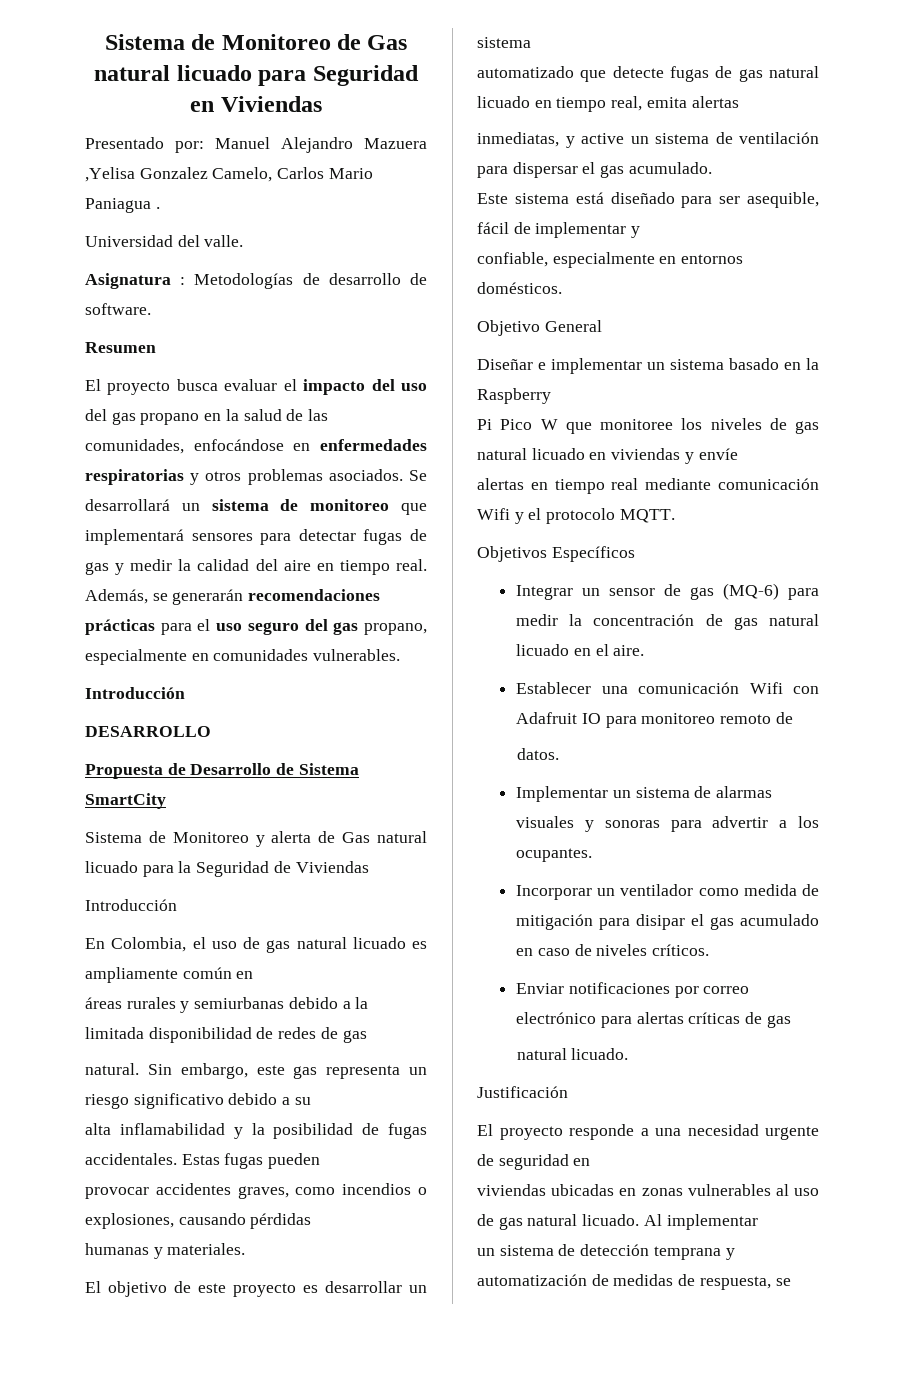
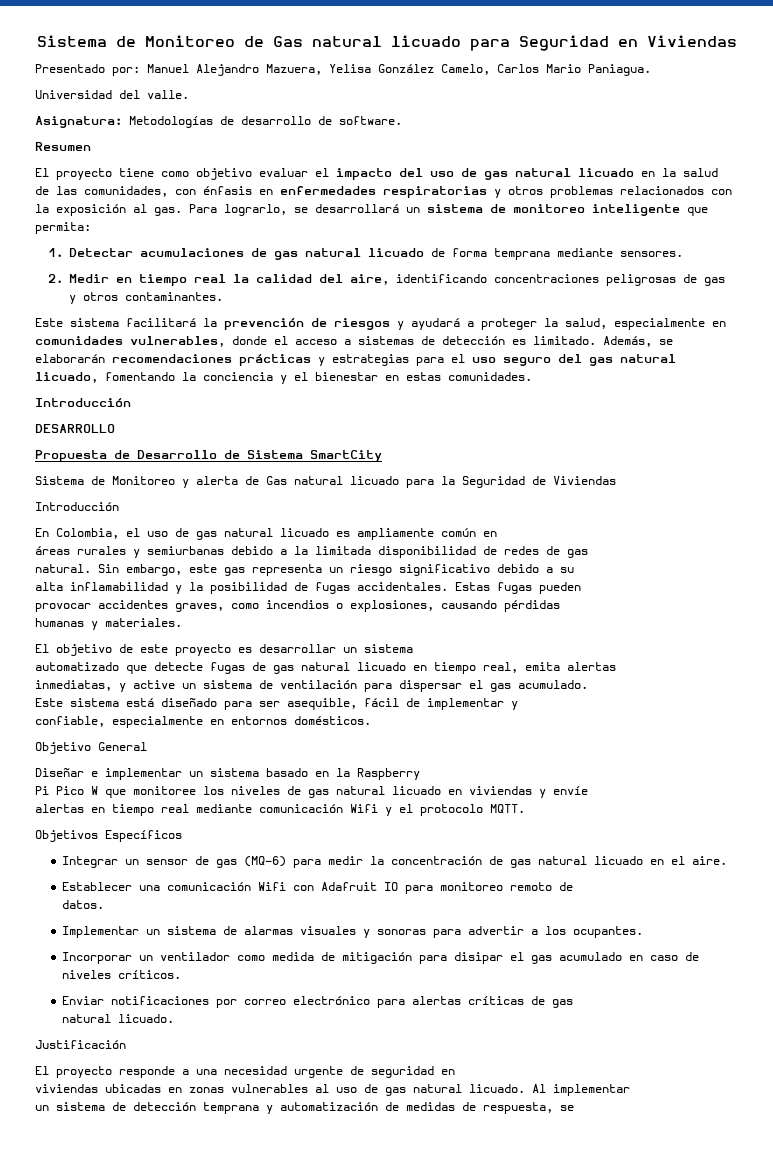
[364,138,427,149] [85,167,208,182] Mazuera ,Yelisa Gonzalez -> [266,64,434,75] Mazuera, Yelisa González
[85,198,160,213] Paniagua . -> [588,64,651,76] Paniagua.
[85,273,186,289] Asignatura : -> [35,116,122,128] Asignatura:
[176,379,218,391] busca -> [119,168,252,180] tiene como objetivo
[85,409,200,425] del gas propano -> [461,168,634,180] de gas natural licuado
[193,439,284,451] enfocándose -> [175,186,252,195] con énfasis
[328,469,427,481] asociados. Se -> [620,186,732,195] [35,204,308,216] relacionados con la exposición al gas. Para lograrlo, se
[401,503,428,515] [85,529,427,545] [85,559,427,575] que implementará sensores para detectar fugas de gas y medir la calidad del aire en tiempo real. -> [592,204,708,216] [35,222,91,234] [48,248,684,260] [48,274,726,286] [69,292,224,304] [35,318,726,330] [35,336,596,347] inteligente que permita: // 1. Detectar acumulaciones de gas natural licuado de forma temprana mediante sensores. // 2. Medir en tiempo real la calidad del aire, identificando concentraciones peligrosas de gas y otros contaminantes. // Este sistema facilitará la prevención de riesgos y ayudará a proteger la salud, especialmente en comunidades vulnerables, donde el acceso a sistemas de detección es limitado.
[172,589,244,605] generarán -> [35,354,105,363] elaborarán
(155, 627) none -> [318,354,409,366] y estrategias
[364,623,428,635] [85,649,401,665] propano, especialmente en comunidades vulnerables. -> [620,354,676,363] [35,372,532,384] natural licuado, fomentando la conciencia y el bienestar en estas comunidades.

